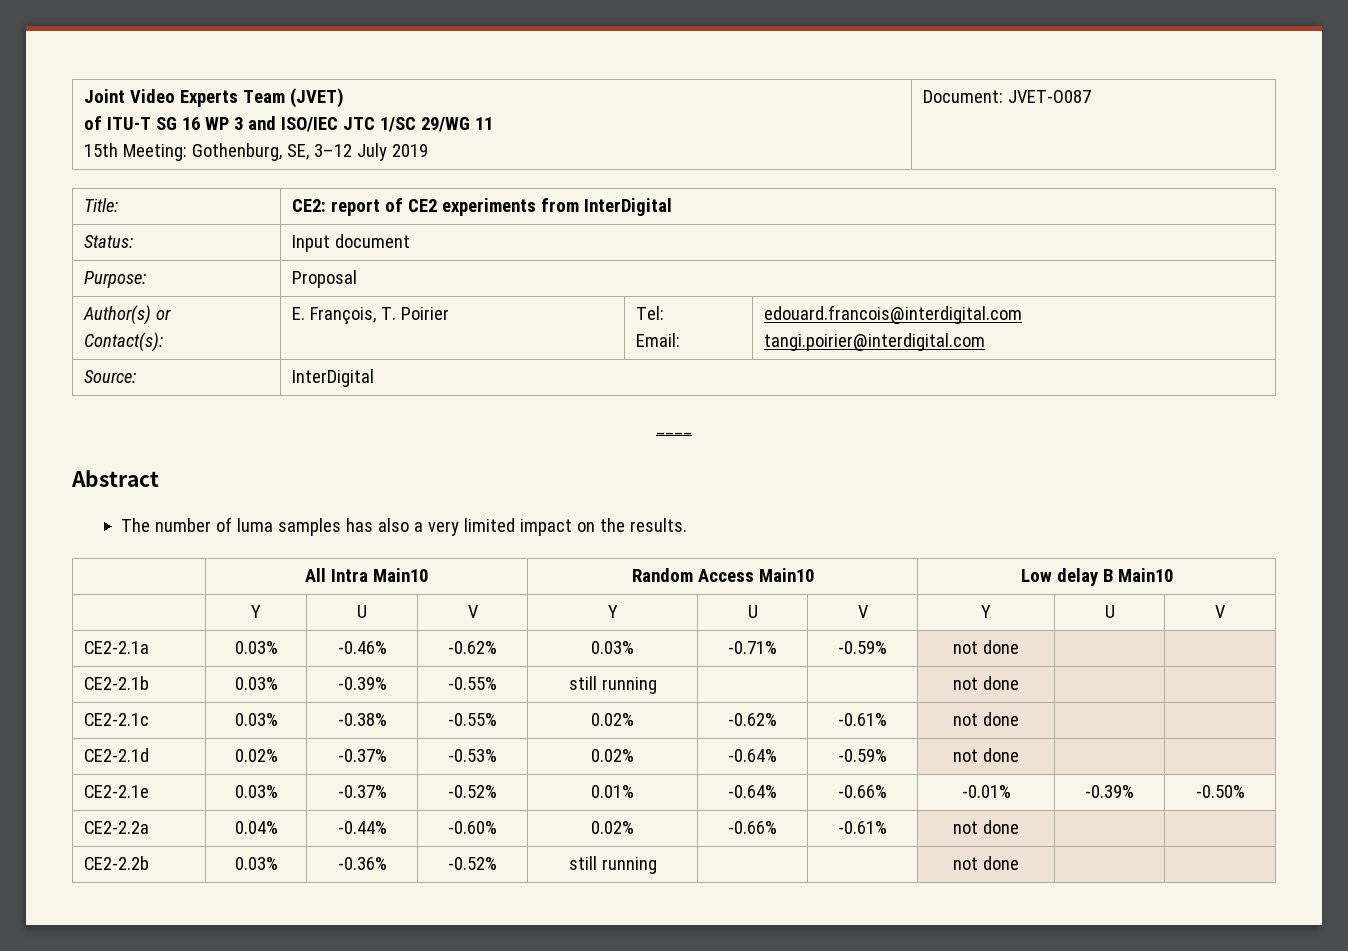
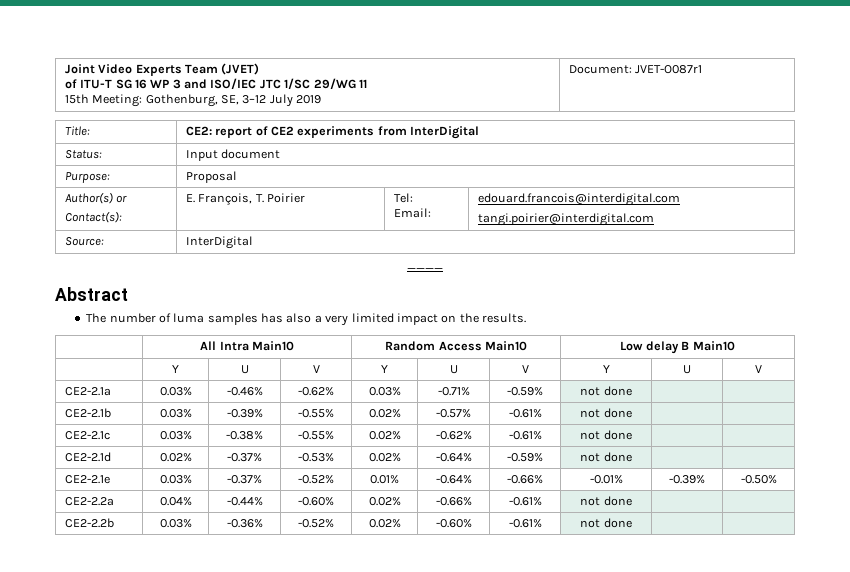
[1008,90,1092,103] JVET-O087 -> [635,65,703,74] JVET-O087r1
[568,676,657,694] still running | | -> [368,409,401,418] [436,409,472,418] [508,409,542,418] 0.02% | -0.57% | -0.61%
[568,856,657,874] still running | | -> [368,519,401,528] [435,519,472,528] [508,519,542,528] 0.02% | -0.60% | -0.61%

